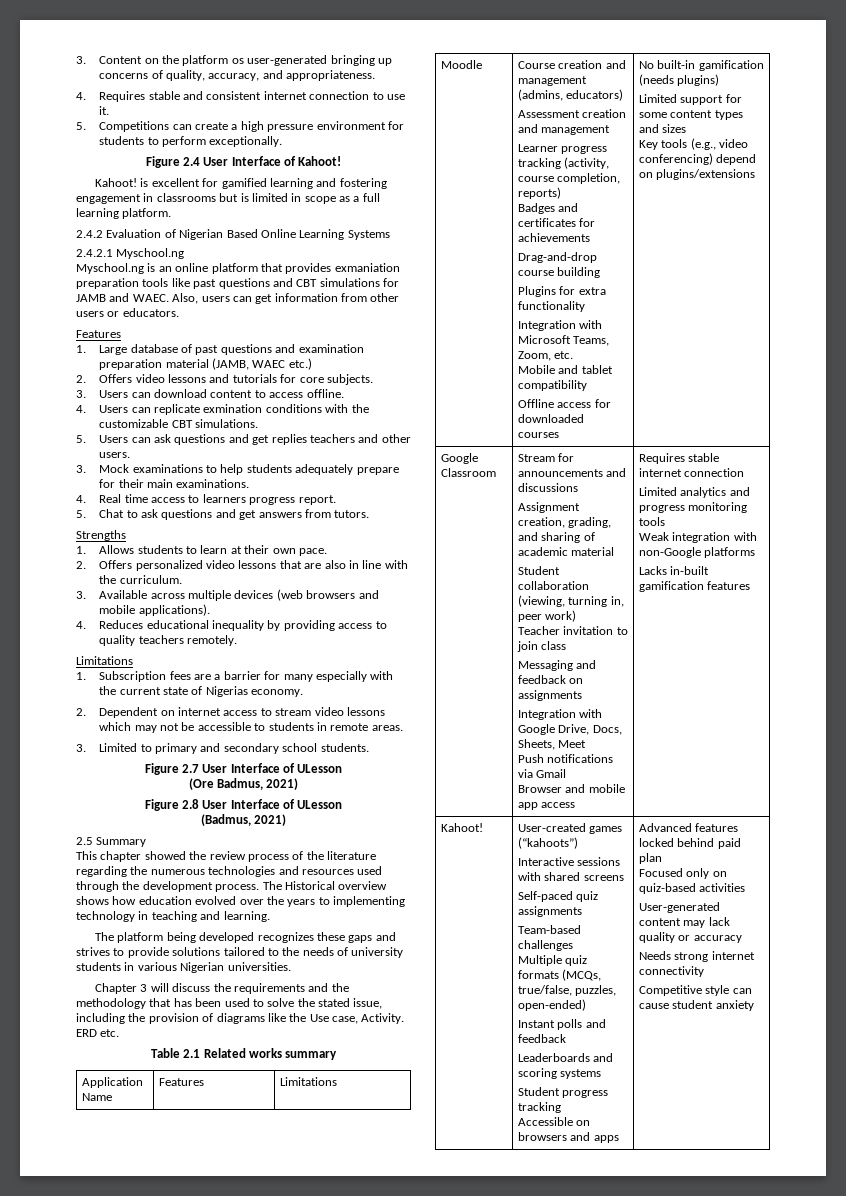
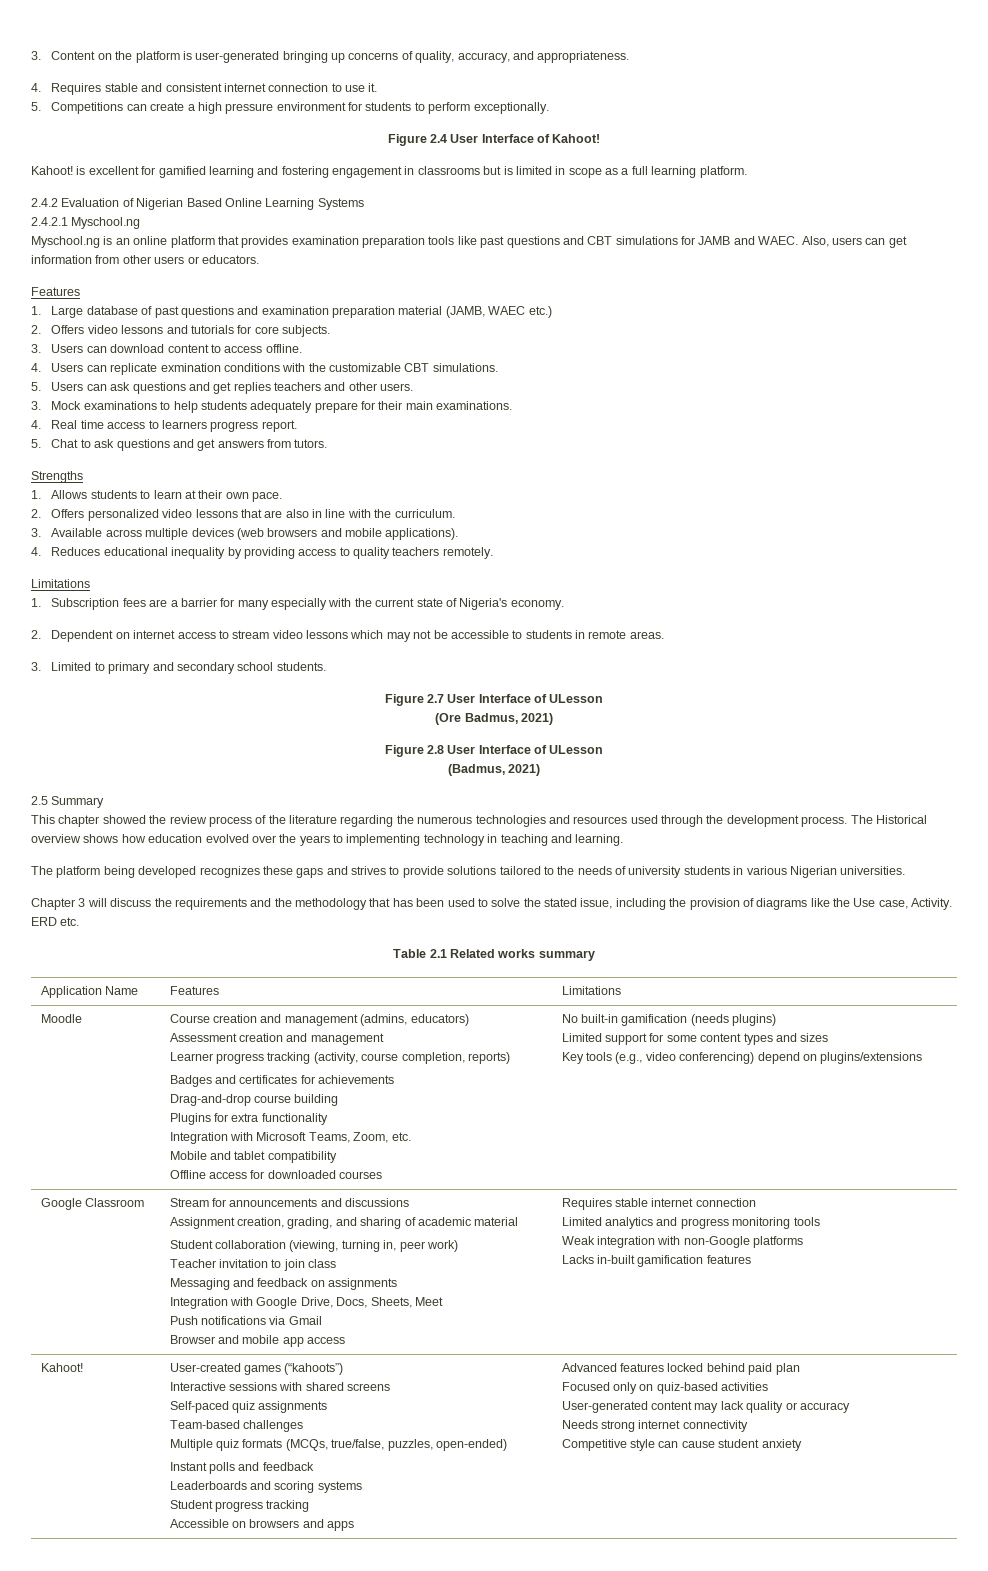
[231,58,244,64] os -> [182,51,192,60] is
[334,263,400,272] exmaniation -> [291,236,359,245] examination
[205,686,248,697] Nigerias -> [459,598,508,610] Nigeria's

